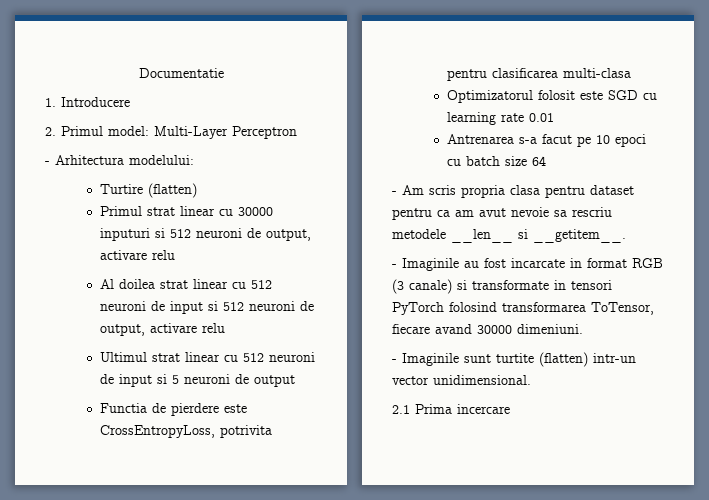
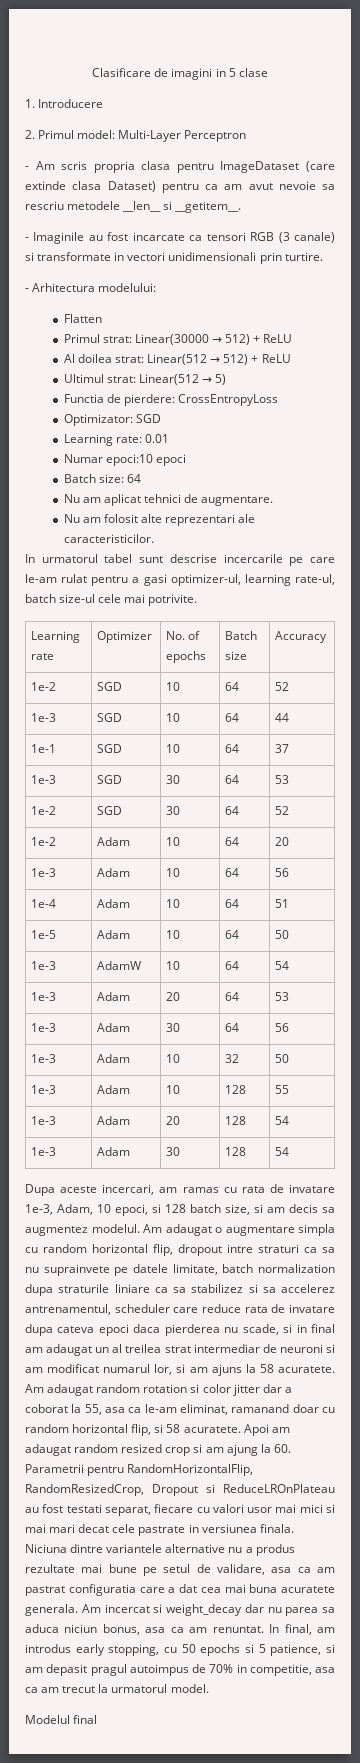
[138,68,224,78] Documentatie -> [92,68,268,80] Clasificare de imagini in 5 clase
[45,155,194,165] [100,183,198,198] [100,206,274,216] [100,228,312,241] [100,250,176,260] [100,279,273,289] [100,301,315,314] [100,323,226,336] [100,352,316,362] [100,374,296,387] [100,403,248,416] [100,425,273,438] [447,68,632,81] [447,90,658,103] [447,112,555,125] [447,134,647,147] [447,156,547,166] // - Arhitectura modelului: // Turtire (flatten) // Primul strat linear cu 30000 inputuri si 512 neuroni de output, activare relu // Al doilea strat linear cu 512 neuroni de input si 512 neuroni de output, activare relu // Ultimul strat linear cu 512 neuroni de input si 5 neuroni de output // Functia de pierdere este CrossEntropyLoss, potrivita pentru clasificarea multi-clasa // Optimizatorul folosit este SGD cu learning rate 0.01 // Antrenarea s-a facut pe 10 epoci cu batch size 64 -> (247, 136) none
[590,185,634,195] dataset -> [220,161,335,173] [25,181,156,192] ImageDataset (care extinde clasa Dataset)
[570,258,627,268] in format -> [189,232,246,241] ca tensori
[571,280,612,290] [392,302,654,315] [392,324,583,334] [392,352,636,367] [392,375,531,385] [392,404,510,414] tensori PyTorch folosind transformarea ToTensor, fiecare avand 30000 dimeniuni. // - Imaginile sunt turtite (flatten) intr-un vector unidimensional. // 2.1 Prima incercare -> [127,252,323,264] [25,283,157,292] [63,314,102,323] [63,334,293,345] [63,354,291,365] [63,374,227,385] [63,394,279,406] [63,414,161,426] [63,434,170,446] [63,454,187,466] [63,474,142,483] [63,494,274,506] [63,514,256,526] [63,534,154,543] [25,554,335,566] [25,574,335,586] [25,594,198,606] [31,631,81,643] [31,653,55,660] [97,631,153,643] [166,631,201,640] [166,651,207,663] [225,631,258,640] [225,651,248,660] [275,631,328,643] [31,682,57,691] [97,682,123,691] [166,682,181,691] [225,682,240,691] [275,682,290,691] [31,713,57,722] [97,713,123,722] [166,713,181,722] [225,713,240,722] [275,713,290,722] [31,744,57,753] [97,744,123,753] [166,744,181,753] [225,744,240,753] [275,744,290,753] [31,775,57,784] [97,775,123,784] [166,775,181,784] [225,775,240,784] [275,775,290,784] [31,806,57,815] [97,806,123,815] [166,806,181,815] [225,806,240,815] [275,806,290,815] [31,837,57,846] [97,837,131,846] [166,837,181,846] [225,837,240,846] [275,837,290,846] [31,868,57,877] [97,868,131,877] [166,868,181,877] [225,868,240,877] [275,868,290,877] [31,899,57,908] [97,899,131,908] [166,899,181,908] [225,899,240,908] [275,899,290,908] [31,930,57,939] [97,930,131,939] [166,930,181,939] [225,930,240,939] [275,930,290,939] [31,961,57,970] [97,961,142,970] [166,961,181,970] [225,961,240,970] [275,961,290,970] [31,992,57,1001] [97,992,131,1001] [166,992,181,1001] [225,992,240,1001] [275,992,290,1001] [31,1023,57,1032] [97,1023,131,1032] [166,1023,181,1032] [225,1023,240,1032] [275,1023,290,1032] [31,1054,57,1063] [97,1054,131,1063] [166,1054,181,1063] [225,1054,240,1063] [275,1054,290,1063] [31,1085,57,1094] [97,1085,131,1094] [166,1085,181,1094] [225,1085,247,1094] [275,1085,290,1094] [31,1116,57,1125] [97,1116,131,1125] [166,1116,181,1125] [225,1116,247,1125] [275,1116,290,1125] [31,1147,57,1156] [97,1147,131,1156] [166,1147,181,1156] [225,1147,247,1156] [275,1147,290,1156] [25,1184,335,1196] [25,1204,335,1216] [25,1224,335,1236] [25,1244,335,1256] [25,1264,335,1276] [25,1284,335,1296] [25,1304,335,1315] [25,1324,336,1336] [25,1344,335,1356] [25,1364,335,1376] [25,1384,292,1396] [25,1404,335,1415] [25,1424,290,1436] [25,1444,291,1456] [25,1464,254,1476] [25,1484,335,1496] [25,1504,336,1516] [25,1524,294,1536] [25,1544,295,1556] [25,1564,335,1576] [25,1584,335,1596] [25,1604,335,1616] [25,1624,336,1635] [25,1644,335,1656] [25,1664,335,1676] [25,1684,209,1693] [25,1715,98,1724] vectori unidimensionali prin turtire. // - Arhitectura modelului: // Flatten // Primul strat: Linear(30000 → 512) + ReLU // Al doilea strat: Linear(512 → 512) + ReLU // Ultimul strat: Linear(512 → 5) // Functia de pierdere: CrossEntropyLoss // Optimizator: SGD // Learning rate: 0.01 // Numar epoci:10 epoci // Batch size: 64 // Nu am aplicat tehnici de augmentare. // Nu am folosit alte reprezentari ale caracteristicilor. // In urmatorul tabel sunt descrise incercarile pe care le-am rulat pentru a gasi optimizer-ul, learning rate-ul, batch size-ul cele mai potrivite. // Learning rate | Optimizer | No. of epochs | Batch size | Accuracy // 1e-2 | SGD | 10 | 64 | 52 // 1e-3 | SGD | 10 | 64 | 44 // 1e-1 | SGD | 10 | 64 | 37 // 1e-3 | SGD | 30 | 64 | 53 // 1e-2 | SGD | 30 | 64 | 52 // 1e-2 | Adam | 10 | 64 | 20 // 1e-3 | Adam | 10 | 64 | 56 // 1e-4 | Adam | 10 | 64 | 51 // 1e-5 | Adam | 10 | 64 | 50 // 1e-3 | AdamW | 10 | 64 | 54 // 1e-3 | Adam | 20 | 64 | 53 // 1e-3 | Adam | 30 | 64 | 56 // 1e-3 | Adam | 10 | 32 | 50 // 1e-3 | Adam | 10 | 128 | 55 // 1e-3 | Adam | 20 | 128 | 54 // 1e-3 | Adam | 30 | 128 | 54 // Dupa aceste incercari, am ramas cu rata de invatare 1e-3, Adam, 10 epoci, si 128 batch size, si am decis sa augmentez modelul. Am adaugat o augmentare simpla cu random horizontal flip, dropout intre straturi ca sa nu suprainvete pe datele limitate, batch normalization dupa straturile liniare ca sa stabilizez si sa accelerez antrenamentul, scheduler care reduce rata de invatare dupa cateva epoci daca pierderea nu scade, si in final am adaugat un al treilea strat intermediar de neuroni si am modificat numarul lor, si am ajuns la 58 acuratete. Am adaugat random rotation si color jitter dar a coborat la 55, asa ca le-am eliminat, ramanand doar cu random horizontal flip, si 58 acuratete. Apoi am adaugat random resized crop si am ajung la 60. Parametrii pentru RandomHorizontalFlip, RandomResizedCrop, Dropout si ReduceLROnPlateau au fost testati separat, fiecare cu valori usor mai mici si mai mari decat cele pastrate in versiunea finala. Niciuna dintre variantele alternative nu a produs rezultate mai bune pe setul de validare, asa ca am pastrat configuratia care a dat cea mai buna acuratete generala. Am incercat si weight_decay dar nu parea sa aduca niciun bonus, asa ca am renuntat. In final, am introdus early stopping, cu 50 epochs si 5 patience, si am depasit pragul autoimpus de 70% in competitie, asa ca am trecut la urmatorul model. // Modelul final

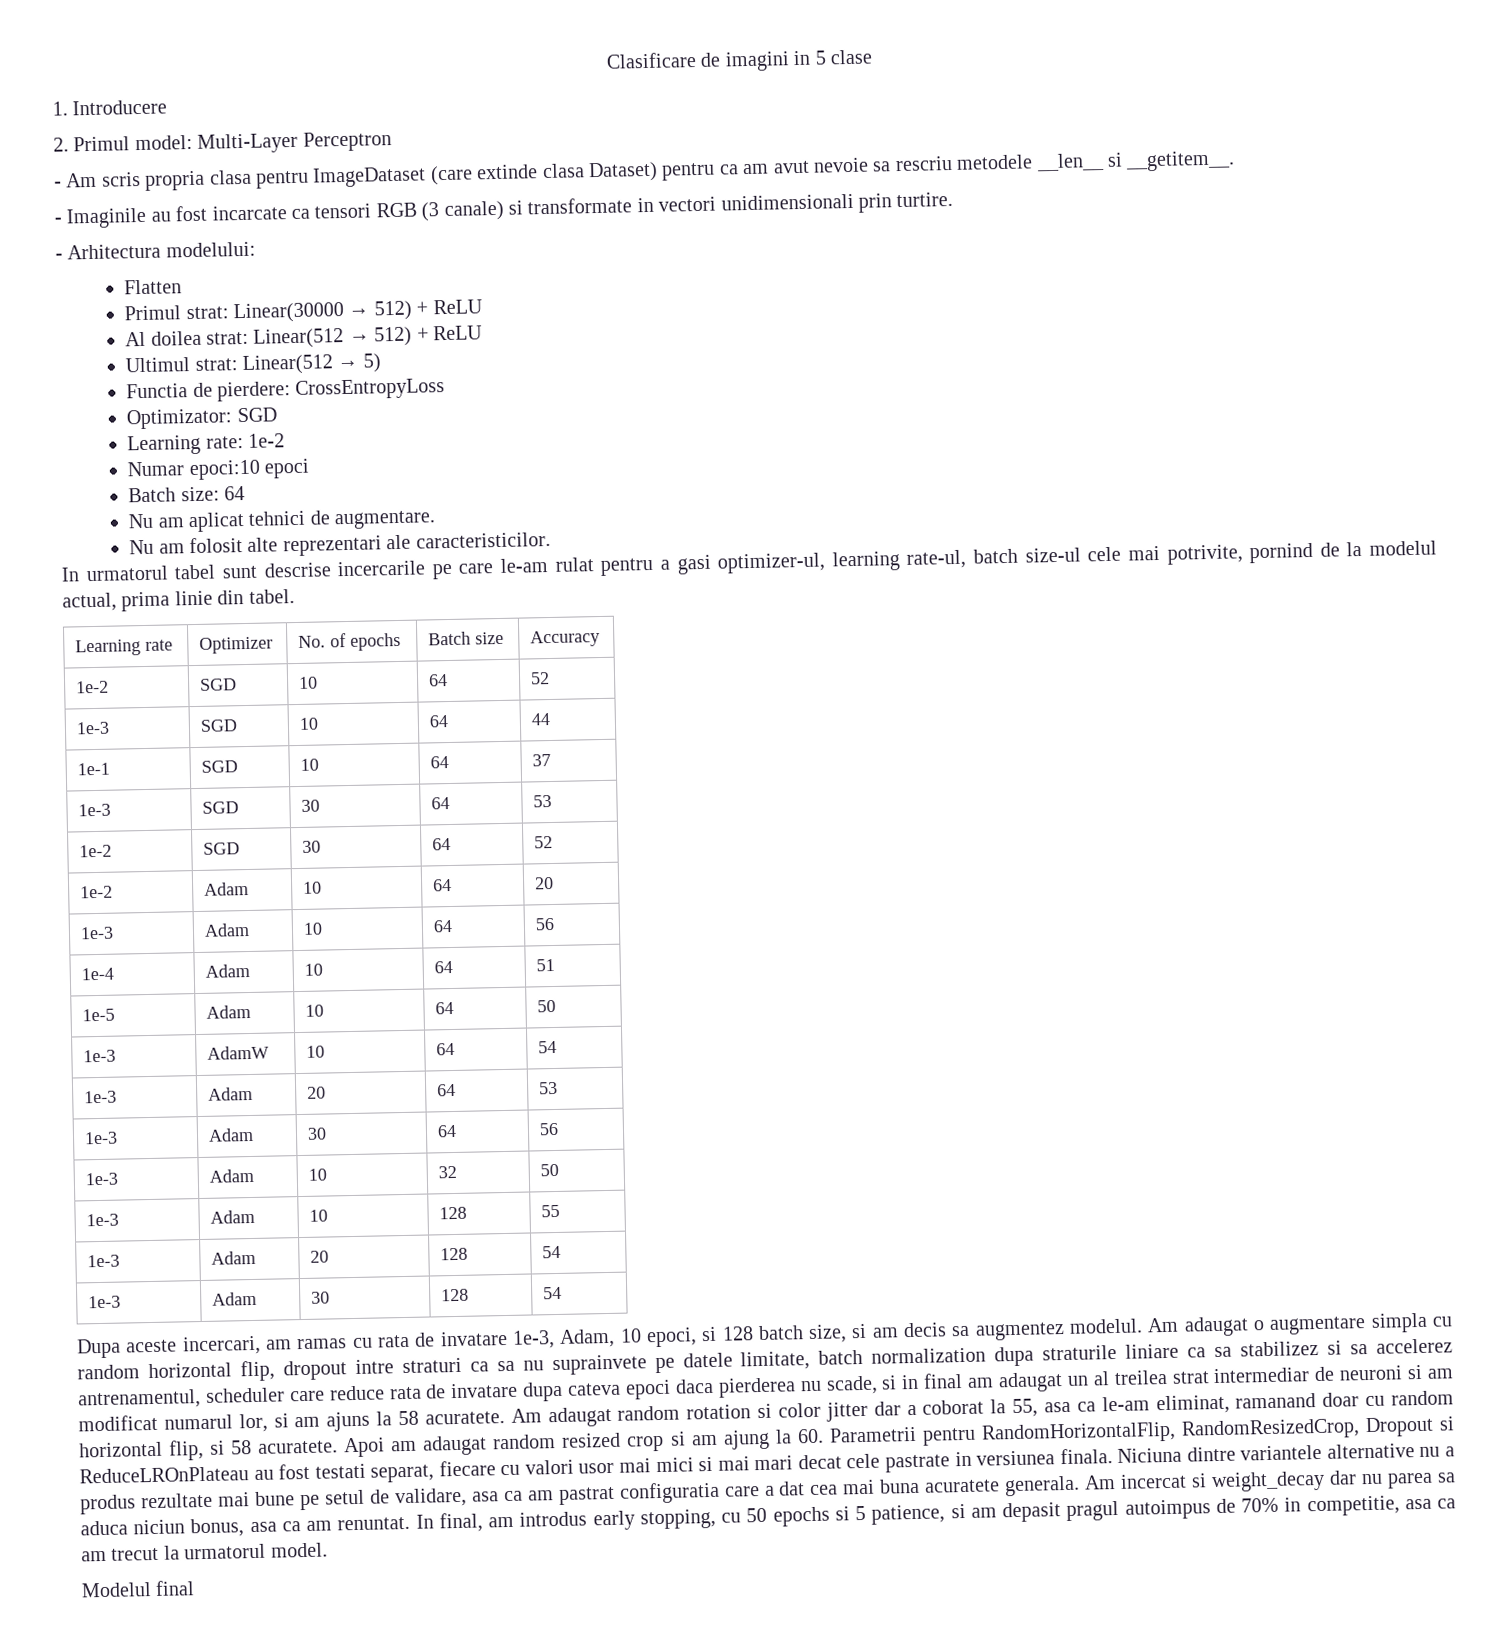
[145,434,170,443] 0.01 -> [248,433,286,448] 1e-2
[148,594,198,606] potrivite. -> [1166,540,1437,565] [62,589,295,612] potrivite, pornind de la modelul actual, prima linie din tabel.

